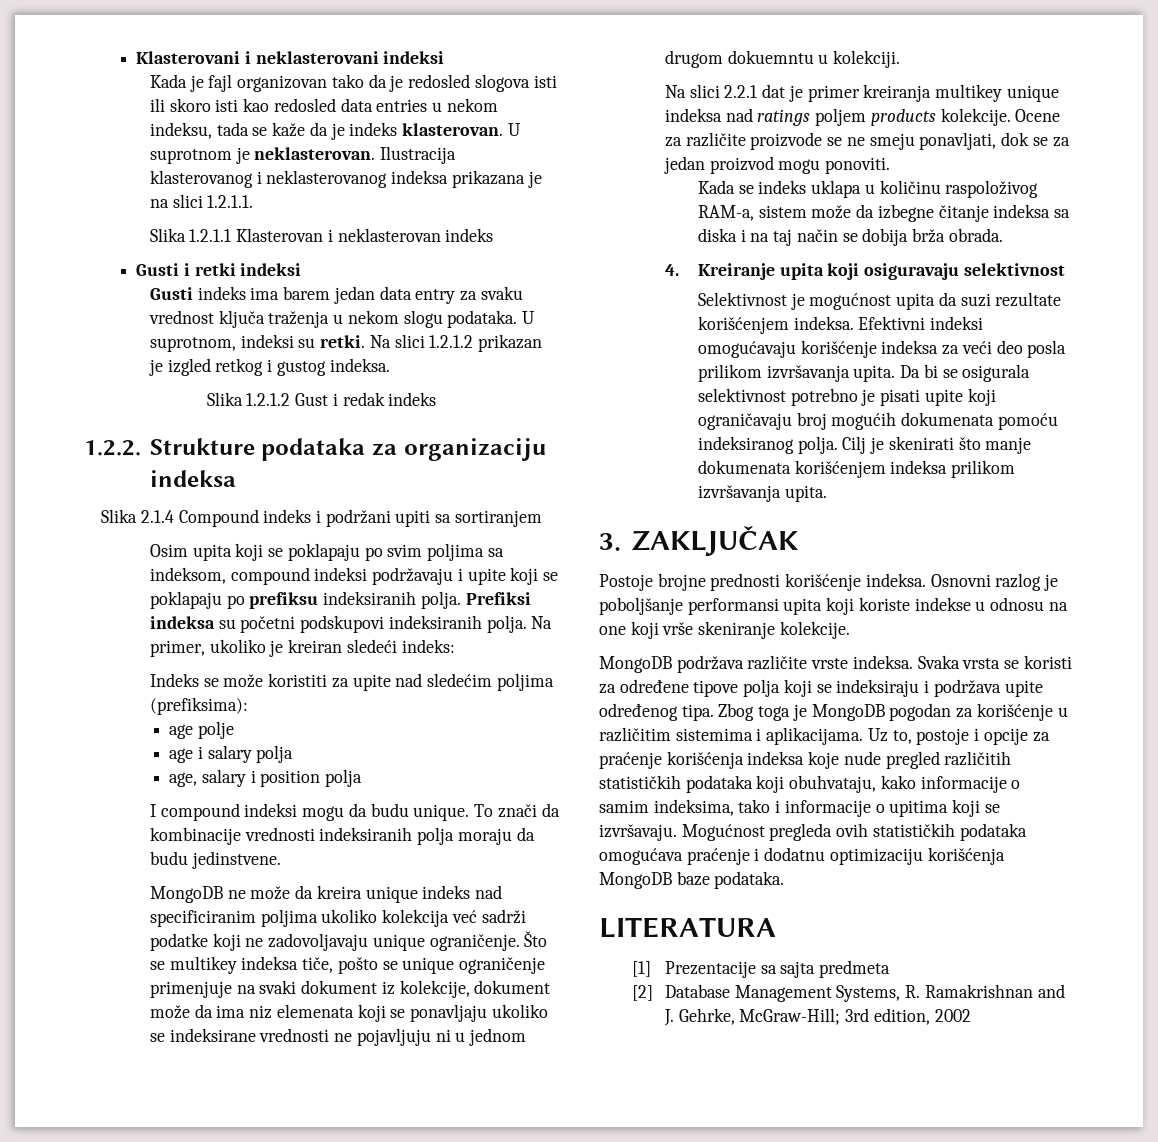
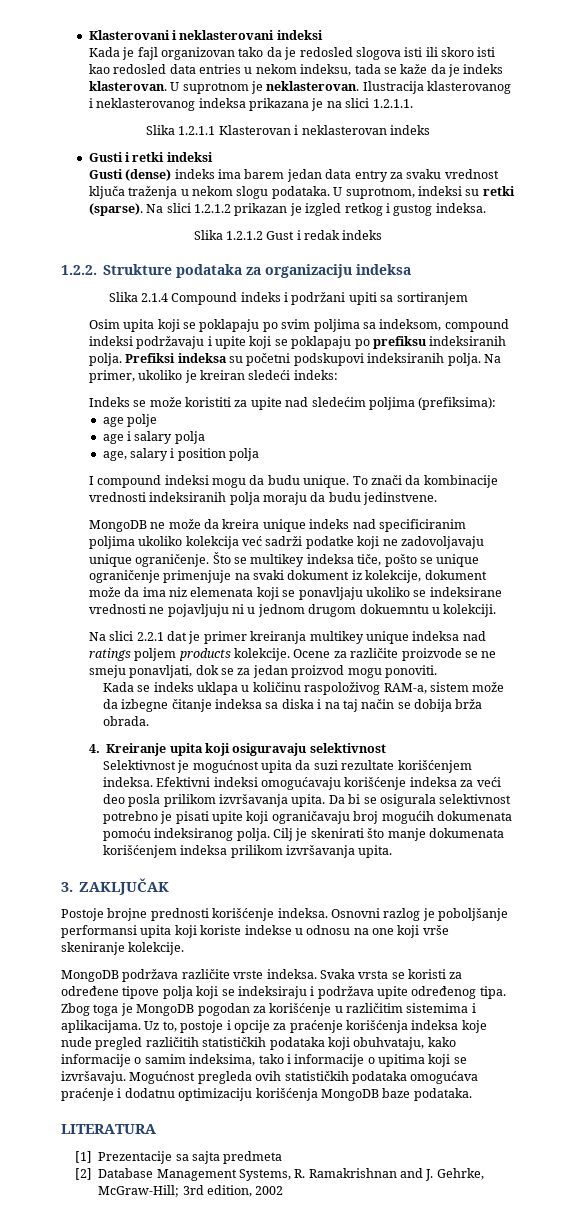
(194, 293) none -> [125,169,172,181] (dense)
[320,335,366,348] retki. -> [482,186,515,196] [88,203,143,216] retki (sparse).

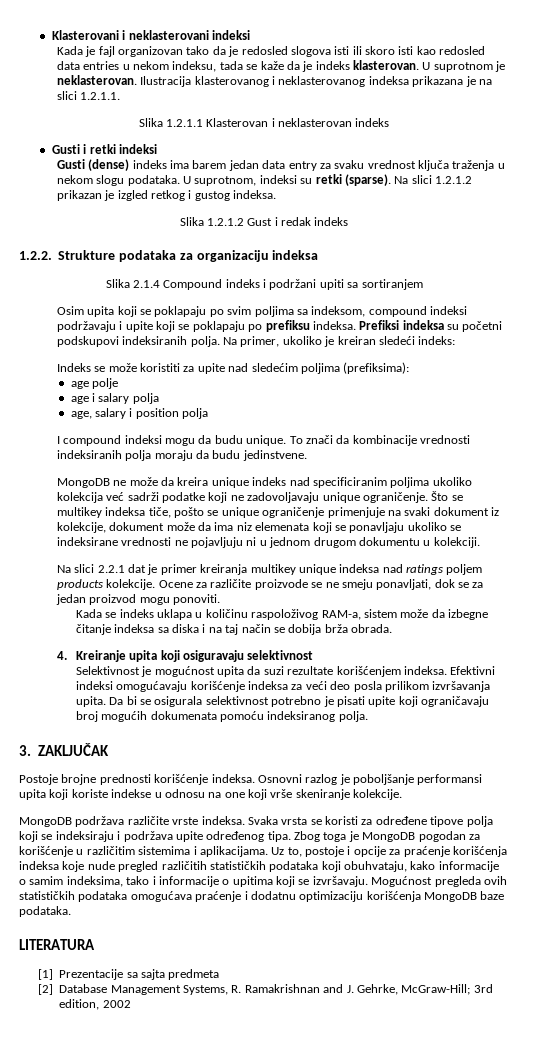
[429,336,507,346] [88,353,122,366] indeksiranih polja. -> [312,321,356,330] indeksa.
[359,604,429,614] dokuemntu -> [358,537,420,546] dokumentu
[273,828,504,841] [102,845,393,858] Cilj je skenirati što manje dokumenata korišćenjem indeksa prilikom izvršavanja upita. -> (368, 716) none

